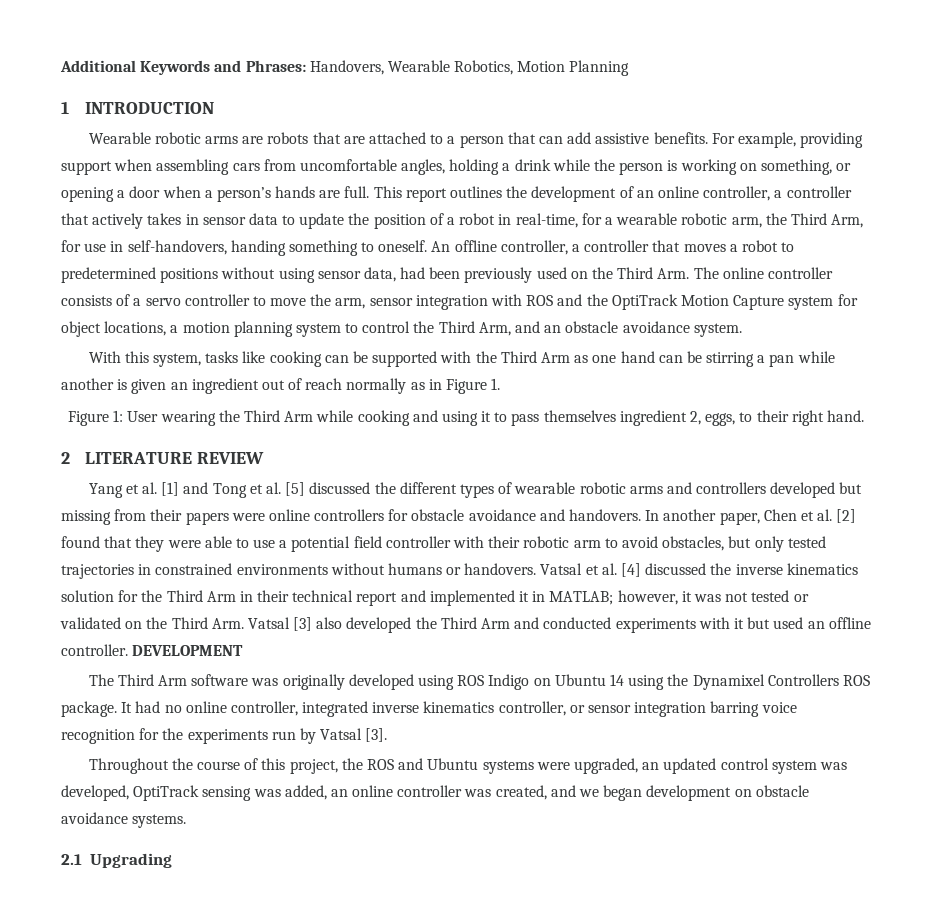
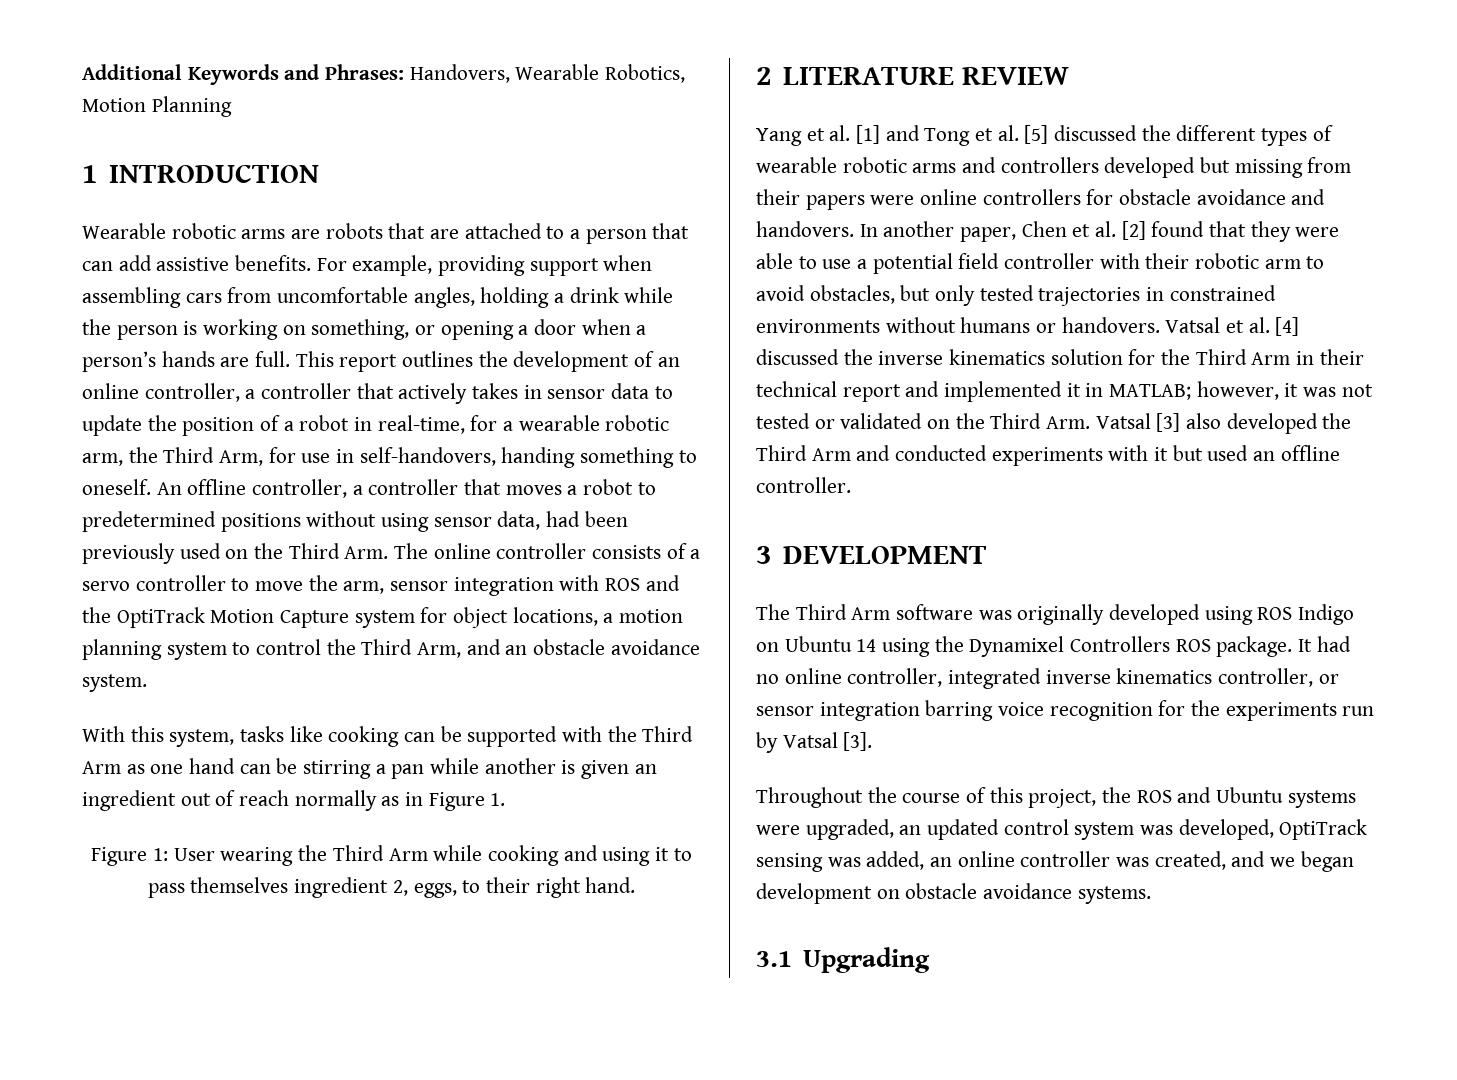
(128, 650) none -> [756,546,772,564] // 3
[61,854,82,865] 2.1 -> [756,951,792,967] 3.1

